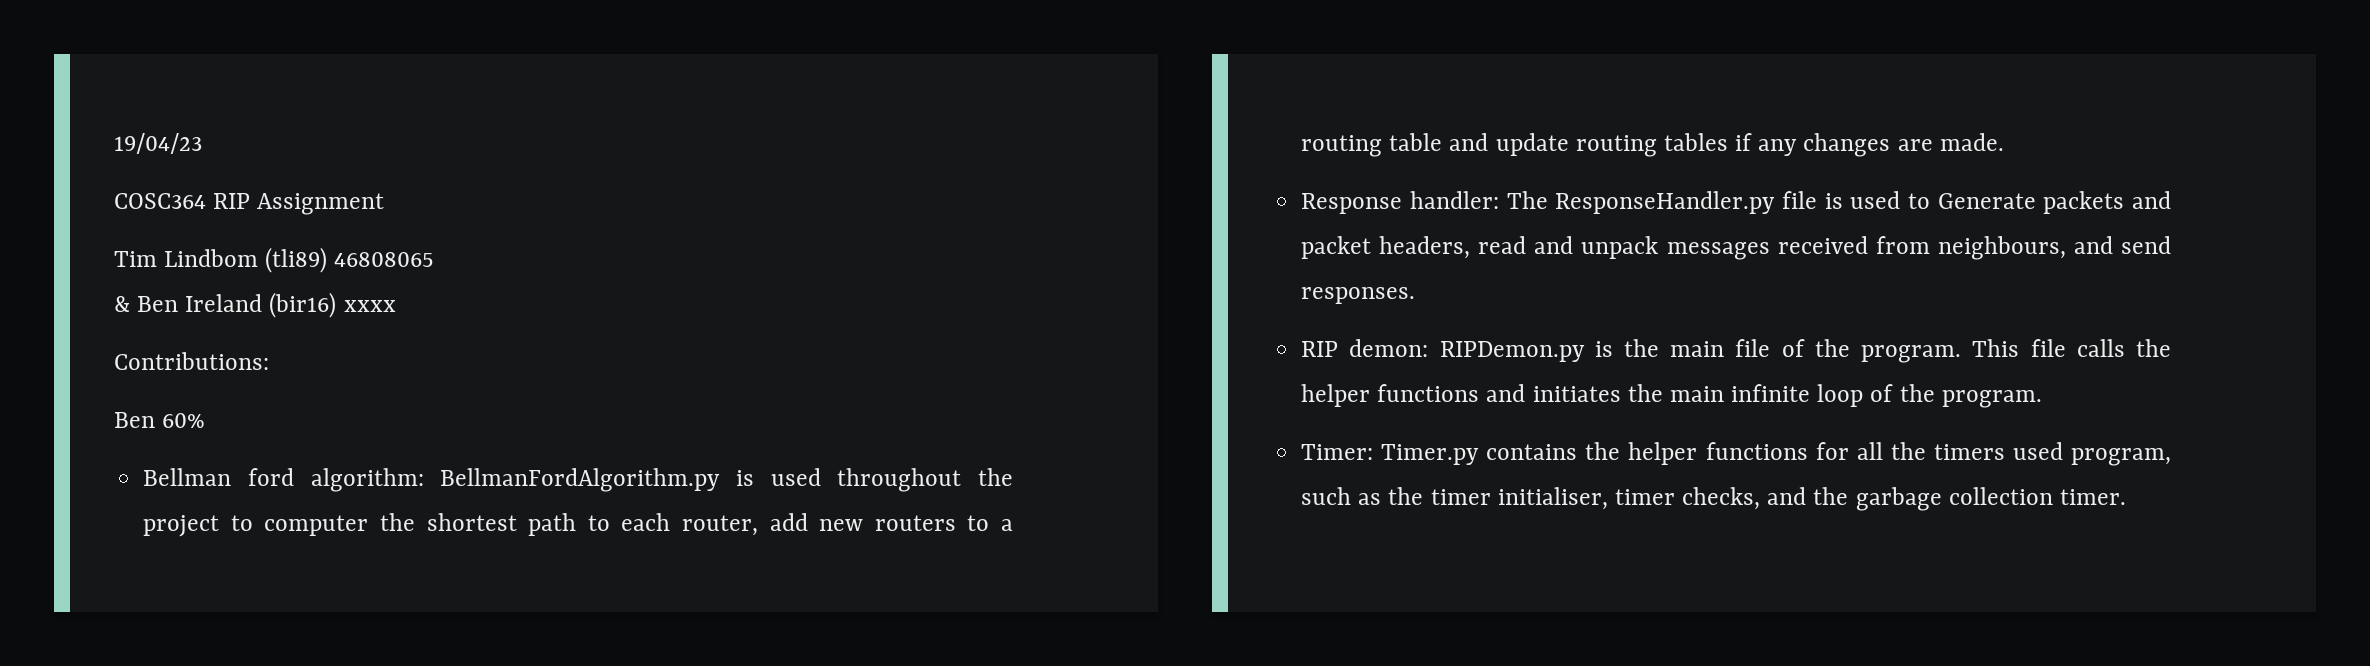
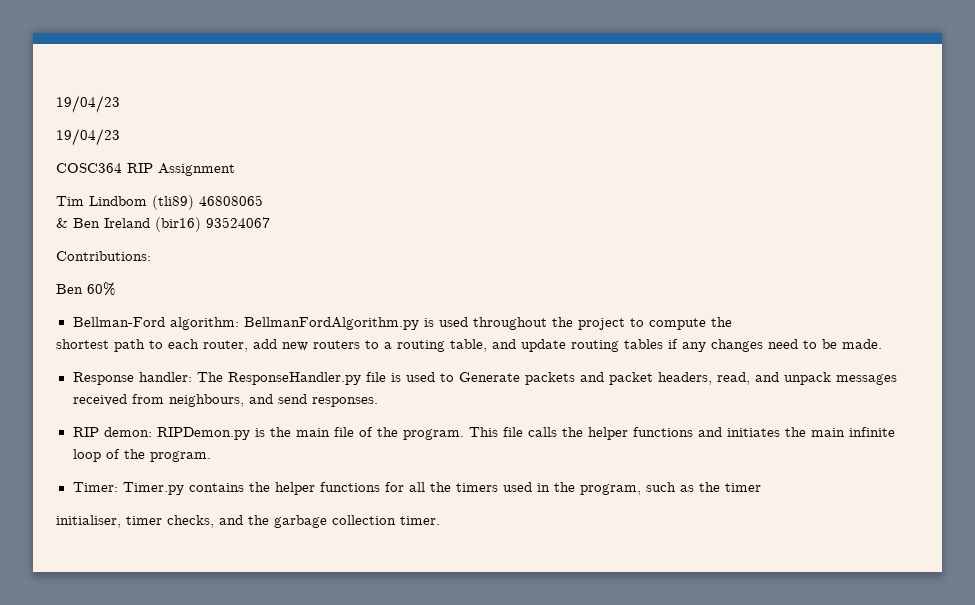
[114,133,202,154] 19/04/23 -> [56,95,120,113] [56,128,120,146] 19/04/23 // 19/04/23
[343,300,396,312] xxxx -> [206,217,270,228] 93524067
[143,468,294,486] Bellman ford -> [72,317,165,327] Bellman-Ford
[264,513,415,536] computer the -> [648,317,732,330] compute the //
[1389,133,1443,151] table -> [450,339,487,352] table,
[1897,139,1933,151] are -> [768,339,837,349] need to be
[1478,236,1527,254] read -> [716,372,750,385] read,
(2063, 451) none -> [536,482,575,492] in the
(1491, 497) none -> (761, 487) //

